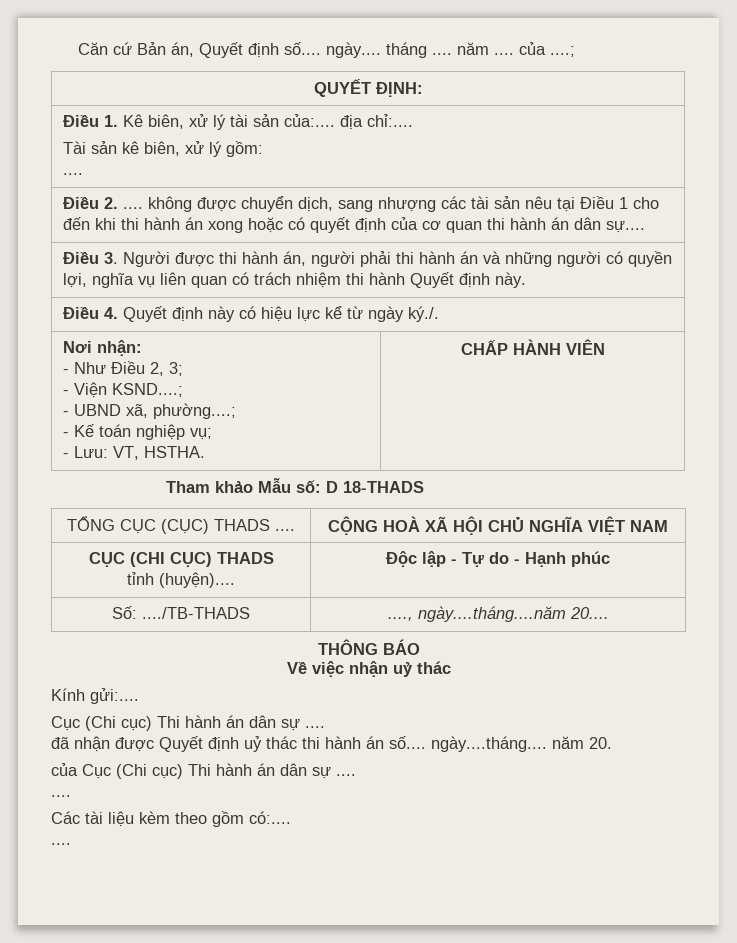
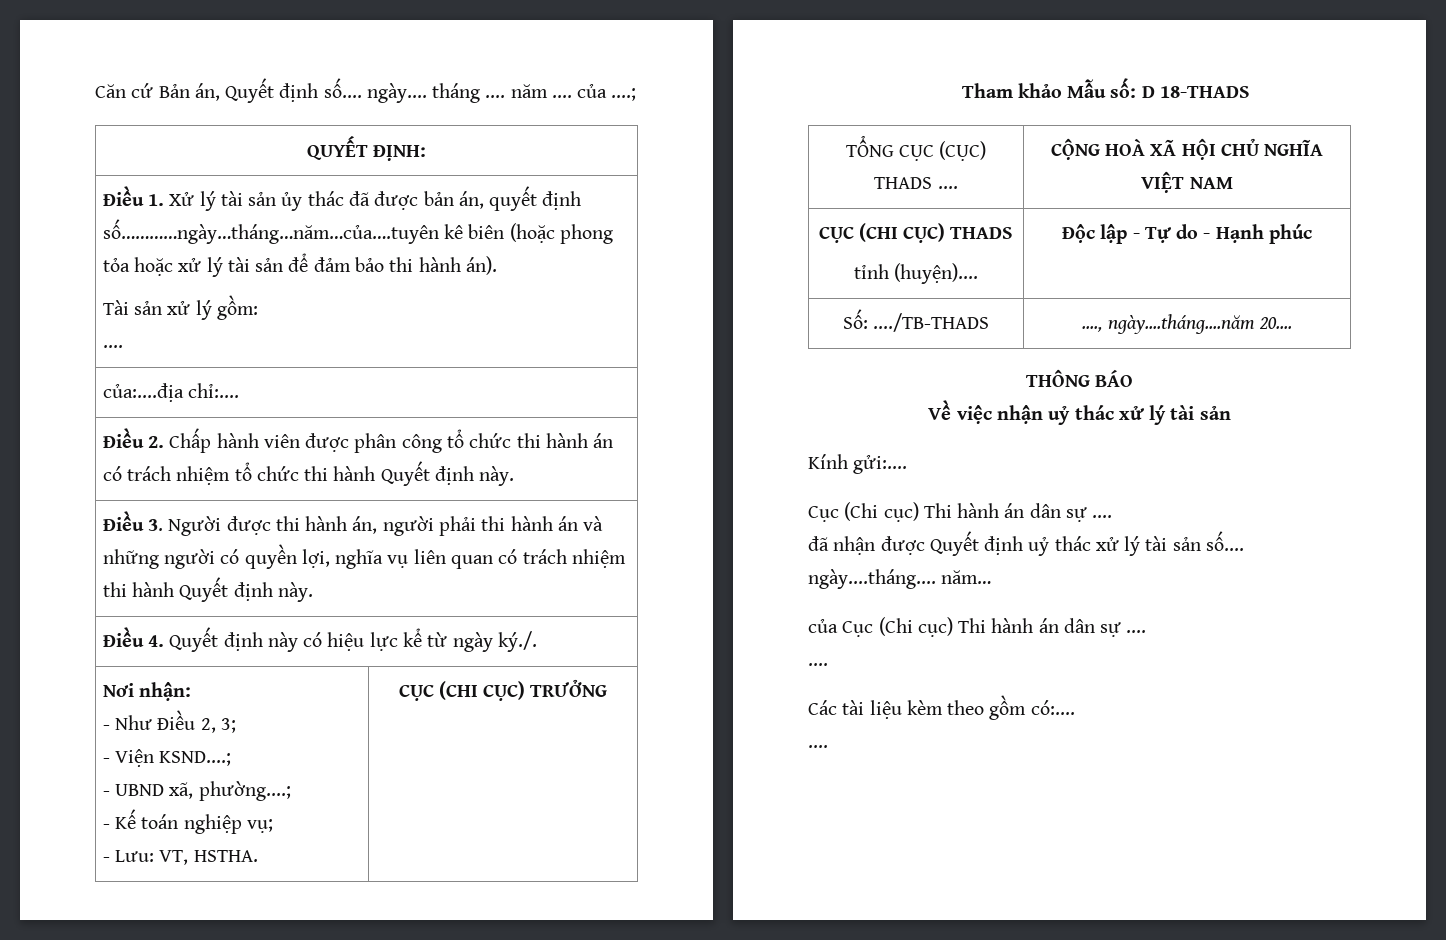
[122,114,413,130] Kê biên, xử lý tài sản của:.... địa chỉ:.... -> [169,186,582,211] [102,219,613,244] [102,253,497,277] Xử lý tài sản ủy thác đã được bản án, quyết định số…………ngày…tháng…năm…của….tuyên kê biên (hoặc phong tỏa hoặc xử lý tài sản để đảm bảo thi hành án).
[121,141,180,156] kê biên, -> (163, 308) none
(83, 174) none -> [102,383,240,402] // của:....địa chỉ:....
[122,196,659,212] [62,217,645,233] .... không được chuyển dịch, sang nhượng các tài sản nêu tại Điều 1 cho đến khi thi hành án xong hoặc có quyết định của cơ quan thi hành án dân sự.... -> [169,428,614,453] [102,461,515,486] Chấp hành viên được phân công tổ chức thi hành án có trách nhiệm tổ chức thi hành Quyết định này.
[460,339,605,355] CHẤP HÀNH VIÊN -> [398,679,608,701] CỤC (CHI CỤC) TRƯỞNG
(451, 667) none -> [1118,405,1231,425] xử lý tài sản
[302,736,612,752] thi hành án số.... ngày....tháng.... năm 20. -> [1095,531,1244,556] [808,569,992,589] xử lý tài sản số.... ngày....tháng.... năm…

